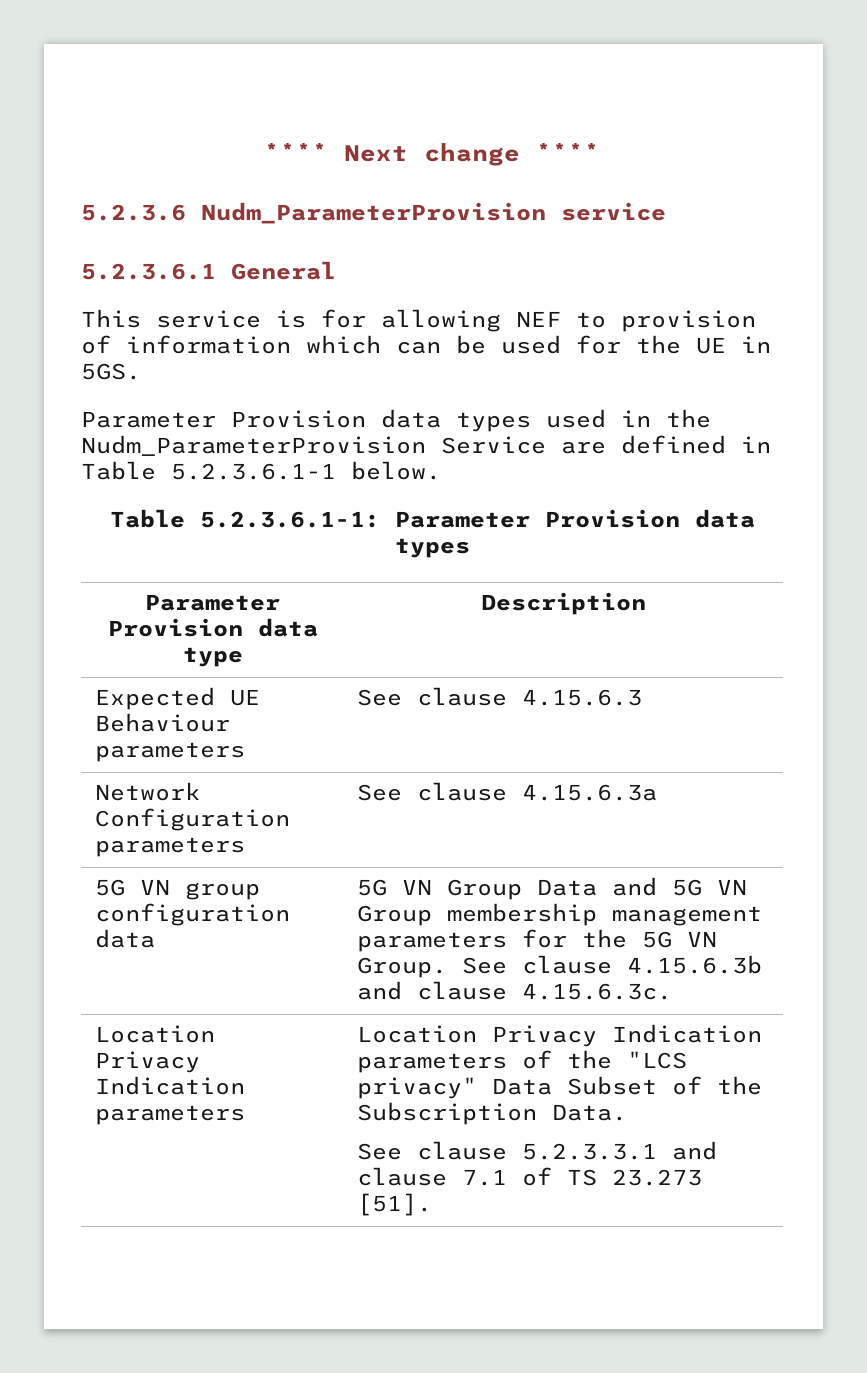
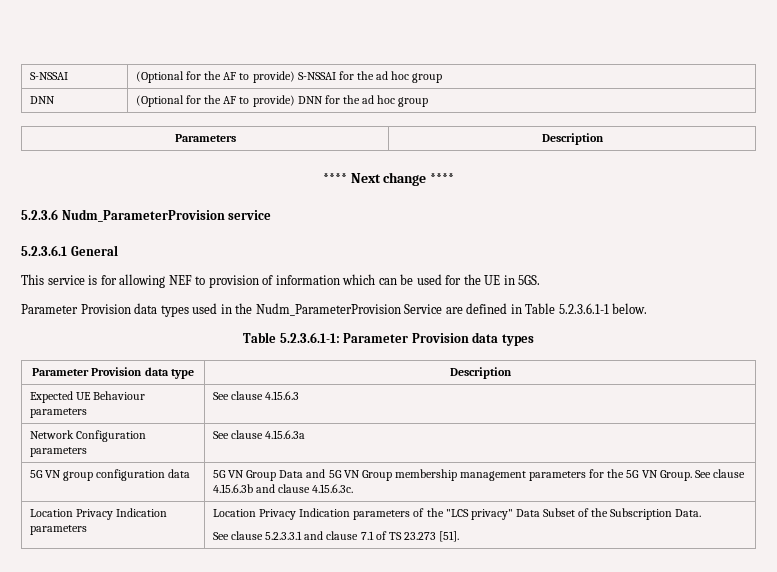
(264, 152) none -> [30,72,69,80] [136,71,443,83] [30,96,56,104] [136,95,429,107] [174,134,236,142] [541,133,604,145] S-NSSAI | (Optional for the AF to provide) S-NSSAI for the ad hoc group // DNN | (Optional for the AF to provide) DNN for the ad hoc group // Parameters | Description //

